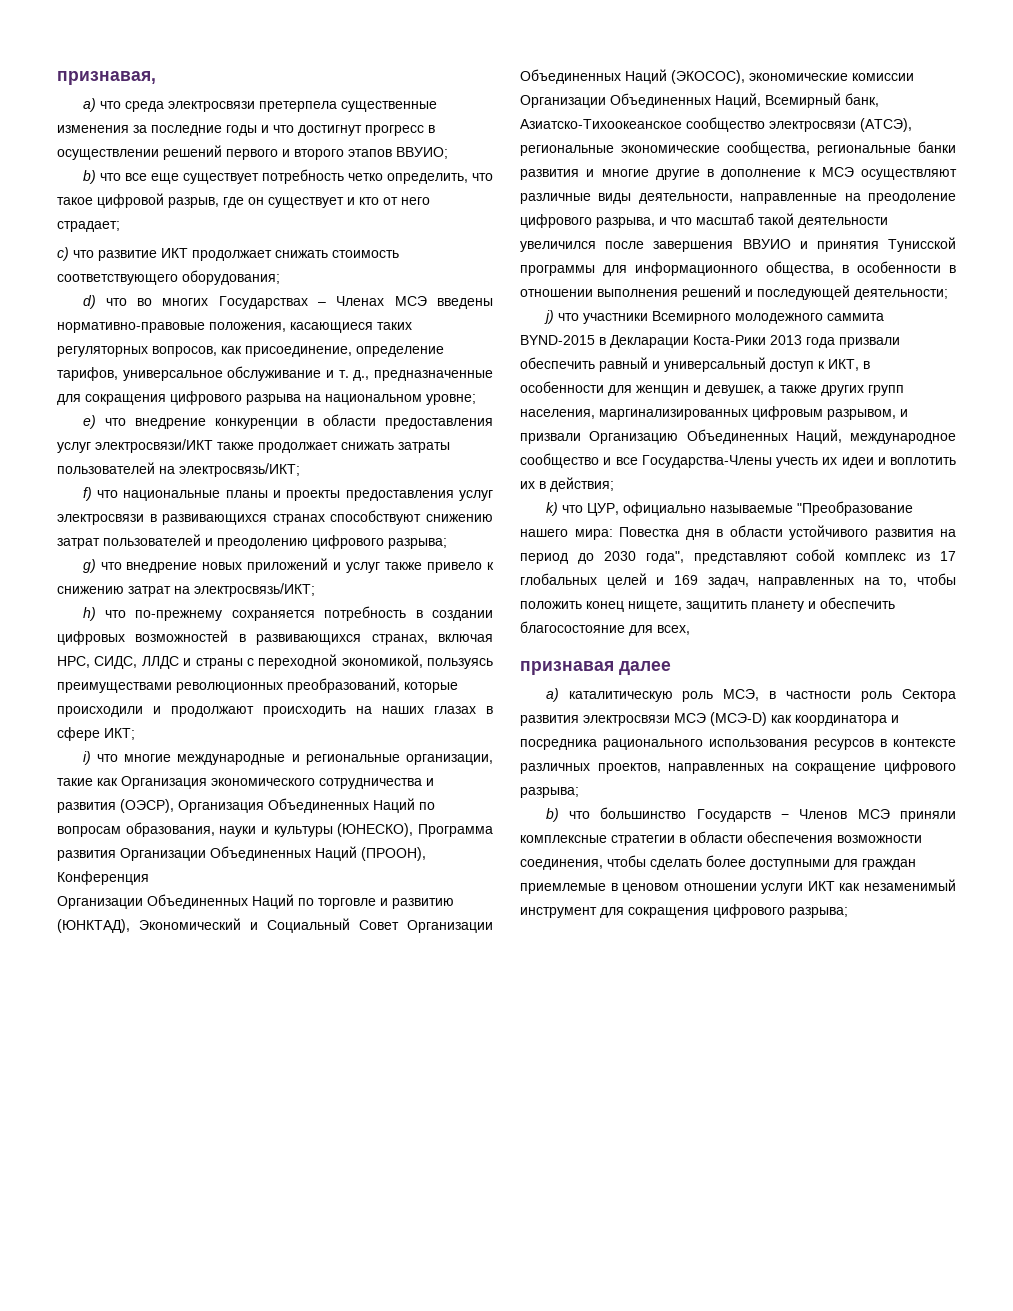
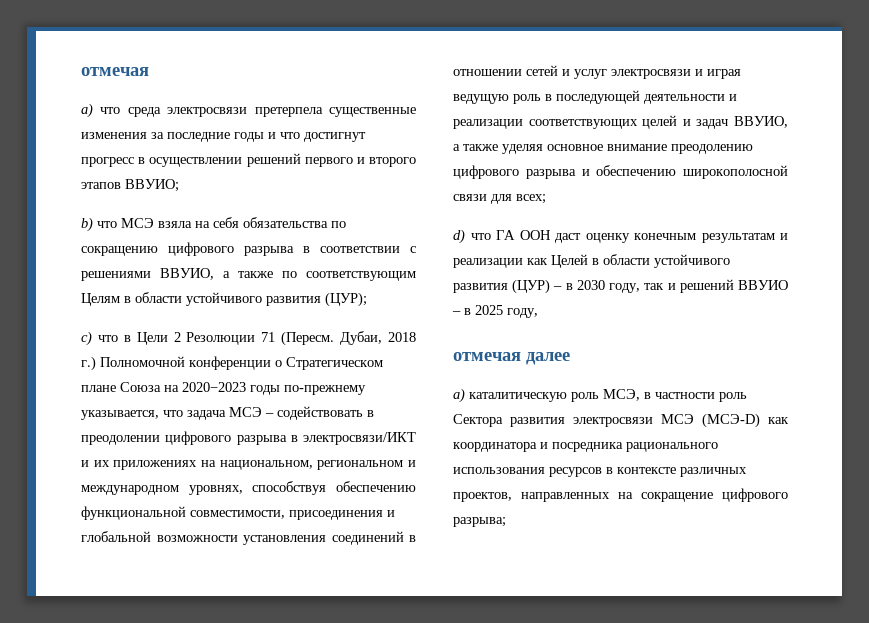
[57,71,156,85] признавая, -> [81,67,149,76] отмечая
[124,169,493,184] [57,193,430,208] [57,221,120,232] [57,247,399,261] [57,270,280,285] [82,295,494,309] [57,322,412,333] [57,346,444,357] [57,366,494,381] [57,391,476,405] [82,414,493,429] [57,439,450,453] [57,462,300,477] [82,487,493,501] [57,510,493,525] [57,534,447,549] [82,558,494,573] [57,583,315,597] [82,606,494,621] [57,630,493,645] [57,654,493,669] [57,678,458,693] [57,706,493,717] [57,727,135,741] [82,751,493,765] [57,776,434,789] [57,798,435,813] [57,822,493,837] [57,846,426,861] [57,871,149,885] [57,894,454,909] [57,918,493,933] [520,69,914,84] [520,93,879,108] [520,117,912,132] [520,141,956,156] [520,167,957,180] [520,193,956,204] [520,213,888,228] [520,237,956,252] [520,261,956,276] [520,285,948,300] [543,310,884,324] [520,335,900,348] [520,357,870,372] [520,381,904,396] [520,406,908,420] [520,429,956,444] [520,453,956,468] [520,477,614,492] [545,501,913,516] [520,525,956,540] [520,549,956,564] [520,573,956,588] [520,597,895,612] [520,621,690,636] [520,661,614,675] все еще существует потребность четко определить, что такое цифровой разрыв, где он существует и кто от него страдает; // c) что развитие ИКТ продолжает снижать стоимость соответствующего оборудования; // d) что во многих Государствах – Членах МСЭ введены нормативно-правовые положения, касающиеся таких регуляторных вопросов, как присоединение, определение тарифов, универсальное обслуживание и т. д., предназначенные для сокращения цифрового разрыва на национальном уровне; // e) что внедрение конкуренции в области предоставления услуг электросвязи/ИКТ также продолжает снижать затраты пользователей на электросвязь/ИКТ; // f) что национальные планы и проекты предоставления услуг электросвязи в развивающихся странах способствуют снижению затрат пользователей и преодолению цифрового разрыва; // g) что внедрение новых приложений и услуг также привело к снижению затрат на электросвязь/ИКТ; // h) что по-прежнему сохраняется потребность в создании цифровых возможностей в развивающихся странах, включая НРС, СИДС, ЛЛДС и страны с переходной экономикой, пользуясь преимуществами революционных преобразований, которые происходили и продолжают происходить на наших глазах в сфере ИКТ; // i) что многие международные и региональные организации, такие как Организация экономического сотрудничества и развития (ОЭСР), Организация Объединенных Наций по вопросам образования, науки и культуры (ЮНЕСКО), Программа развития Организации Объединенных Наций (ПРООН), Конференция // Организации Объединенных Наций по торговле и развитию (ЮНКТАД), Экономический и Социальный Совет Организации Объединенных Наций (ЭКОСОС), экономические комиссии Организации Объединенных Наций, Всемирный банк, Азиатско-Тихоокеанское сообщество электросвязи (АТСЭ), региональные экономические сообщества, региональные банки развития и многие другие в дополнение к МСЭ осуществляют различные виды деятельности, направленные на преодоление цифрового разрыва, и что масштаб такой деятельности увеличился после завершения ВВУИО и принятия Тунисской программы для информационного общества, в особенности в отношении выполнения решений и последующей деятельности; // j) что участники Всемирного молодежного саммита BYND-2015 в Декларации Коста-Рики 2013 года призвали обеспечить равный и универсальный доступ к ИКТ, в особенности для женщин и девушек, а также других групп населения, маргинализированных цифровым разрывом, и призвали Организацию Объединенных Наций, международное сообщество и все Государства-Члены учесть их идеи и воплотить их в действия; // k) что ЦУР, официально называемые "Преобразование нашего мира: Повестка дня в области устойчивого развития на период до 2030 года", представляют собой комплекс из 17 глобальных целей и 169 задач, направленных на то, чтобы положить конец нищете, защитить планету и обеспечить благосостояние для всех, // признавая -> [121,217,346,228] [81,242,416,256] [81,268,416,281] [81,292,367,307] [81,331,416,346] [81,356,383,371] [81,382,366,395] [81,406,374,420] [81,431,416,445] [81,460,416,470] [81,481,416,495] [81,506,395,520] [81,531,416,545] [453,65,741,79] [453,90,737,104] [453,115,788,129] [453,144,753,154] [453,165,788,179] [453,194,546,204] [453,229,788,244] [453,254,730,268] [453,279,788,294] [452,305,538,318] [453,352,521,361] МСЭ взяла на себя обязательства по сокращению цифрового разрыва в соответствии с решениями ВВУИО, а также по соответствующим Целям в области устойчивого развития (ЦУР); // c) что в Цели 2 Резолюции 71 (Пересм. Дубаи, 2018 г.) Полномочной конференции о Стратегическом плане Союза на 2020−2023 годы по-прежнему указывается, что задача МСЭ – содействовать в преодолении цифрового разрыва в электросвязи/ИКТ и их приложениях на национальном, региональном и международном уровнях, способствуя обеспечению функциональной совместимости, присоединения и глобальной возможности установления соединений в отношении сетей и услуг электросвязи и играя ведущую роль в последующей деятельности и реализации соответствующих целей и задач ВВУИО, а также уделяя основное внимание преодолению цифрового разрыва и обеспечению широкополосной связи для всех; // d) что ГА ООН даст оценку конечным результатам и реализации как Целей в области устойчивого развития (ЦУР) – в 2030 году, так и решений ВВУИО – в 2025 году, // отмечая
[545,807,956,822] [520,831,922,846] [520,855,916,870] [520,879,956,894] [520,904,848,918] // b) что большинство Государств − Членов МСЭ приняли комплексные стратегии в области обеспечения возможности соединения, чтобы сделать более доступными для граждан приемлемые в ценовом отношении услуги ИКТ как незаменимый инструмент для сокращения цифрового разрыва; -> (506, 522) none

